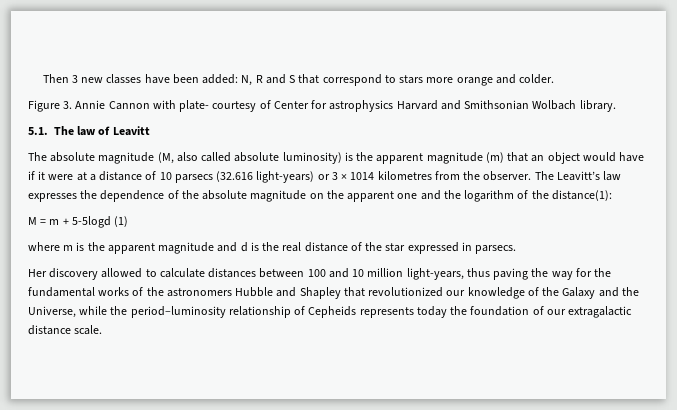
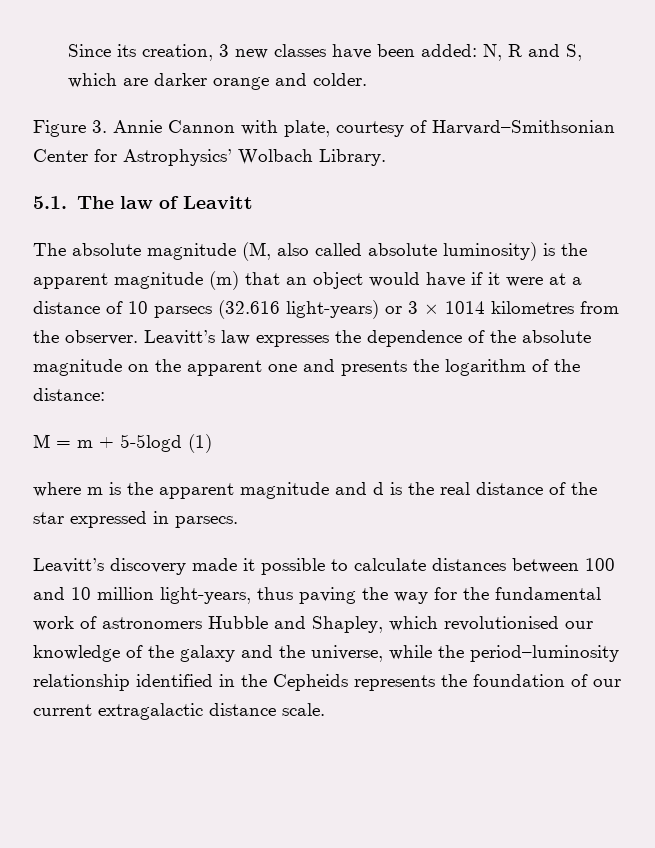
[42,74,69,83] Then -> [67,44,213,61] Since its creation,
[289,74,454,86] S that correspond to stars more -> [565,44,582,61] [67,73,207,88] S, which are darker
[179,100,210,112] plate- -> [284,120,330,137] plate,
(271, 104) none -> [432,120,615,135] Harvard–Smithsonian
[329,100,616,112] astrophysics Harvard and Smithsonian Wolbach library. -> [123,149,386,166] Astrophysics’ Wolbach Library.
[534,171,554,180] The -> (138, 337) none
(441, 195) none -> [341,360,407,376] presents
[551,190,612,201] distance(1): -> [33,388,105,401] distance:
[28,268,143,280] Her discovery allowed -> [33,558,325,575] Leavitt’s discovery made it possible
[98,287,444,299] works of the astronomers Hubble and Shapley that revolutionized -> [33,616,559,633] work of astronomers Hubble and Shapley, which revolutionised
[562,287,639,299] [28,306,76,318] Galaxy and the Universe, -> [180,645,383,662] galaxy and the universe,
[294,306,306,315] of -> [136,674,267,687] identified in the
[416,306,447,318] today -> (435, 683) none
(566, 312) none -> [33,704,92,716] current

